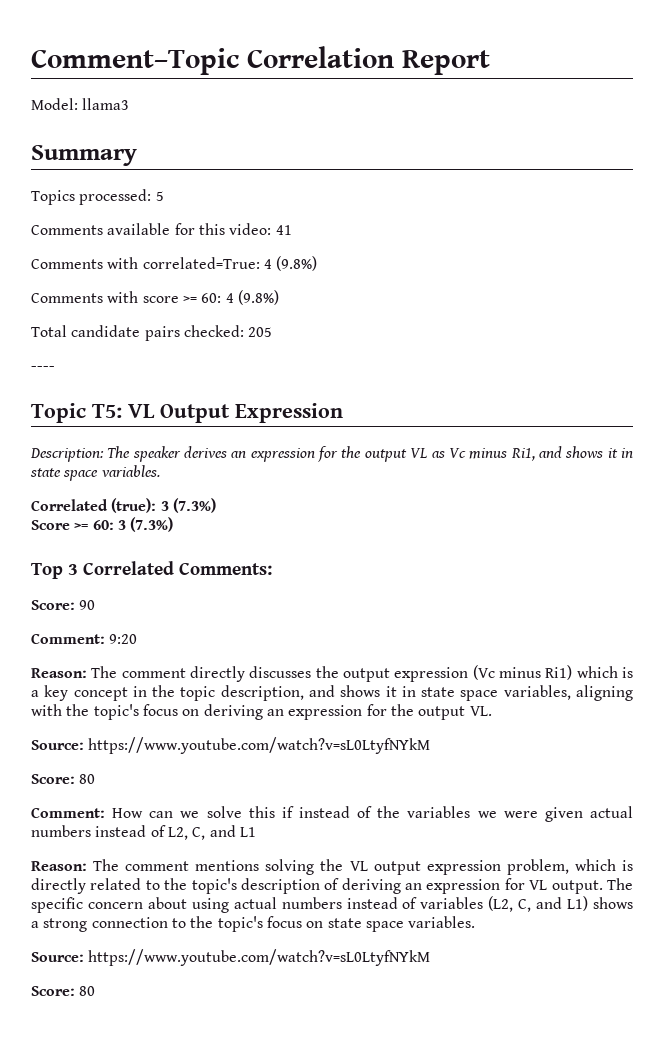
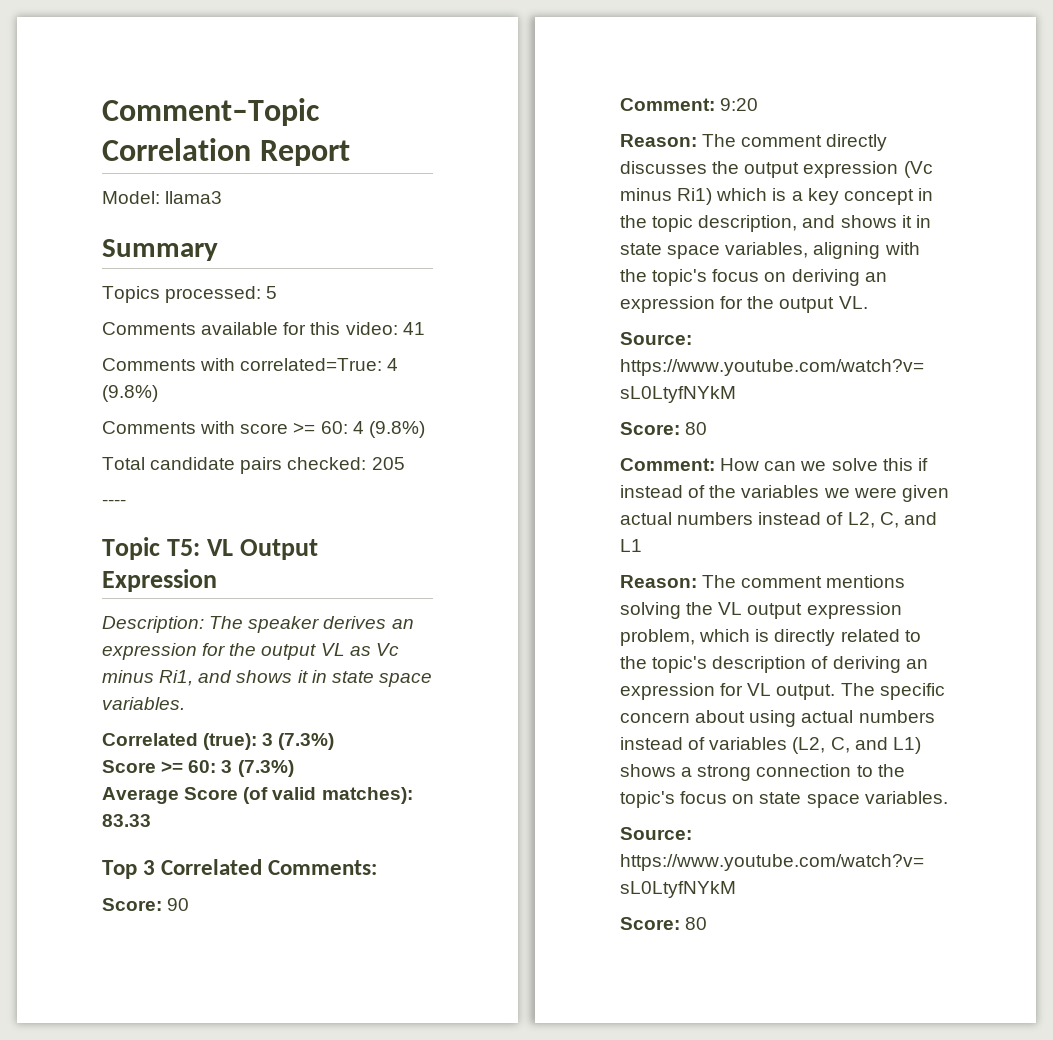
(174, 524) none -> [102,787,413,804] [102,814,151,827] // Average Score (of valid matches): 83.33

